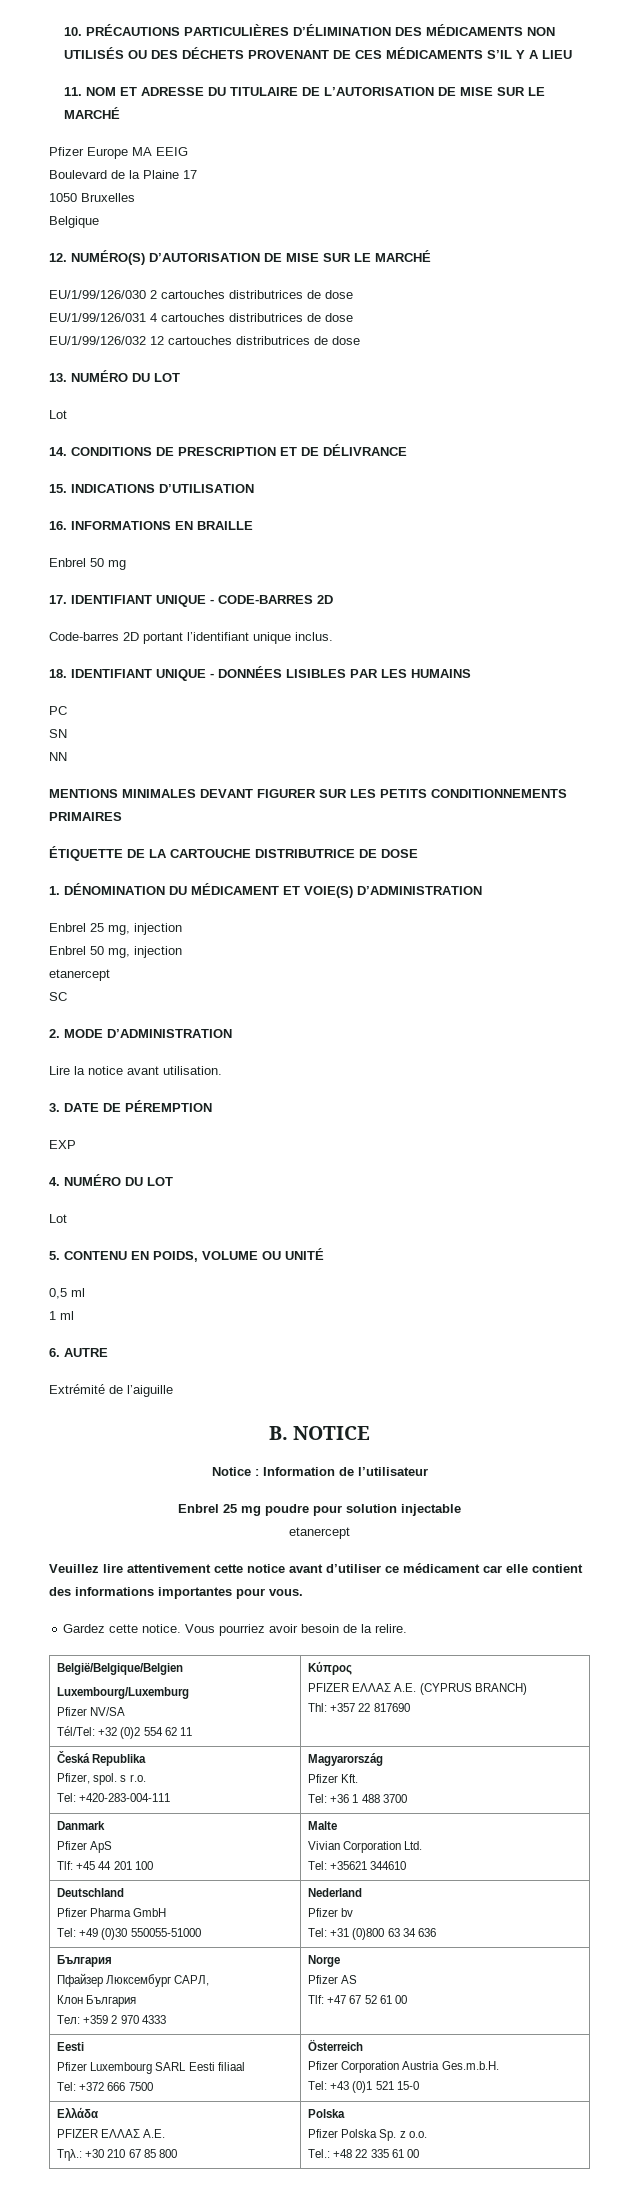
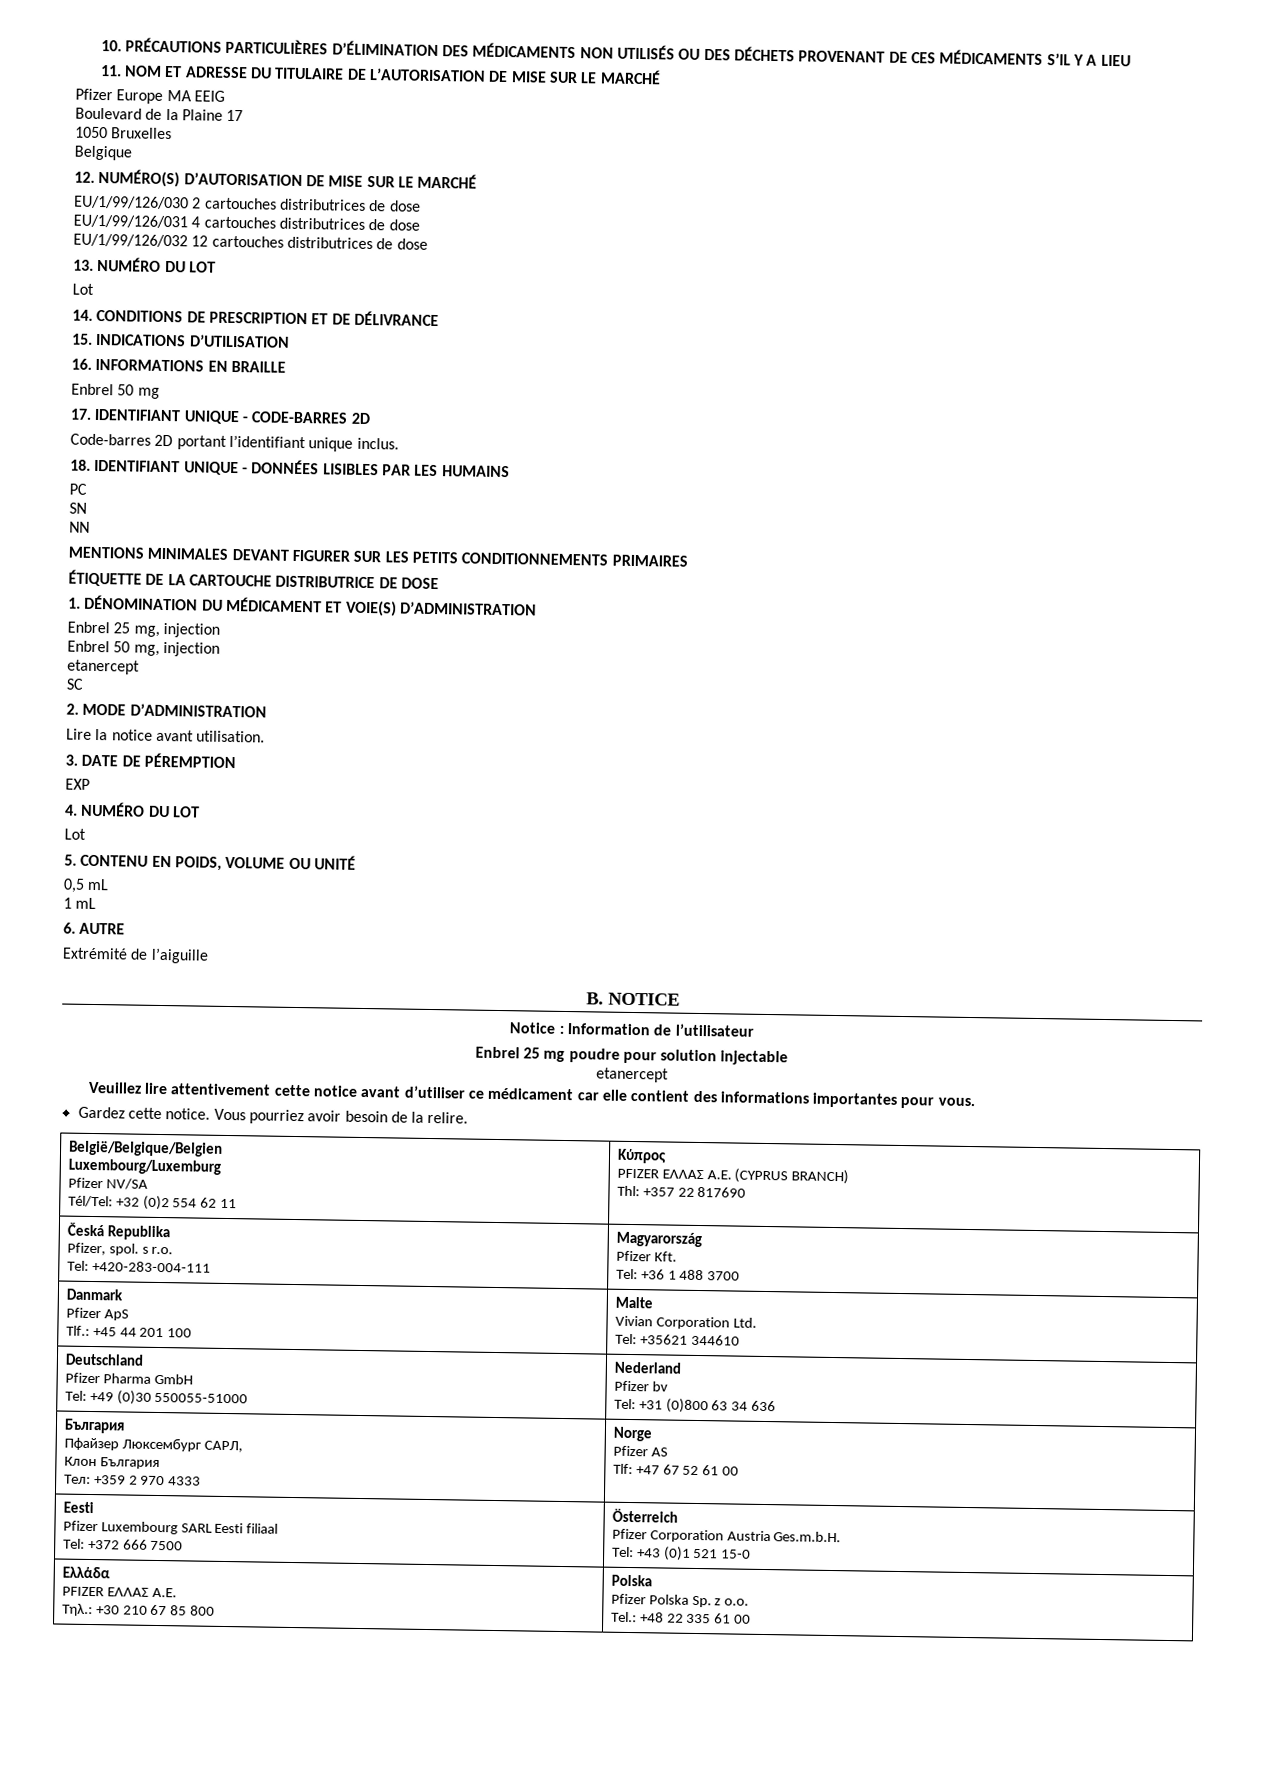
[71,1288,85,1297] [49,1311,74,1320] ml // 1 ml -> [87,878,110,891] [63,897,97,910] mL // 1 mL
[57,1861,74,1870] Tlf: -> [65,1325,90,1336] Tlf.:

